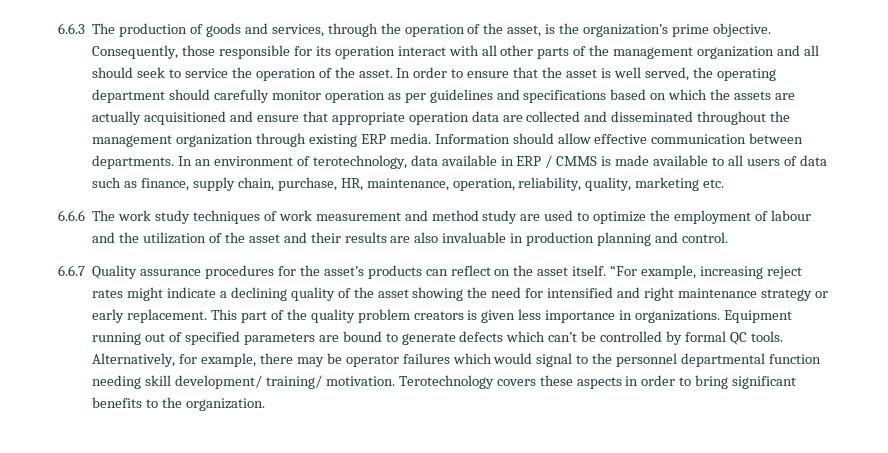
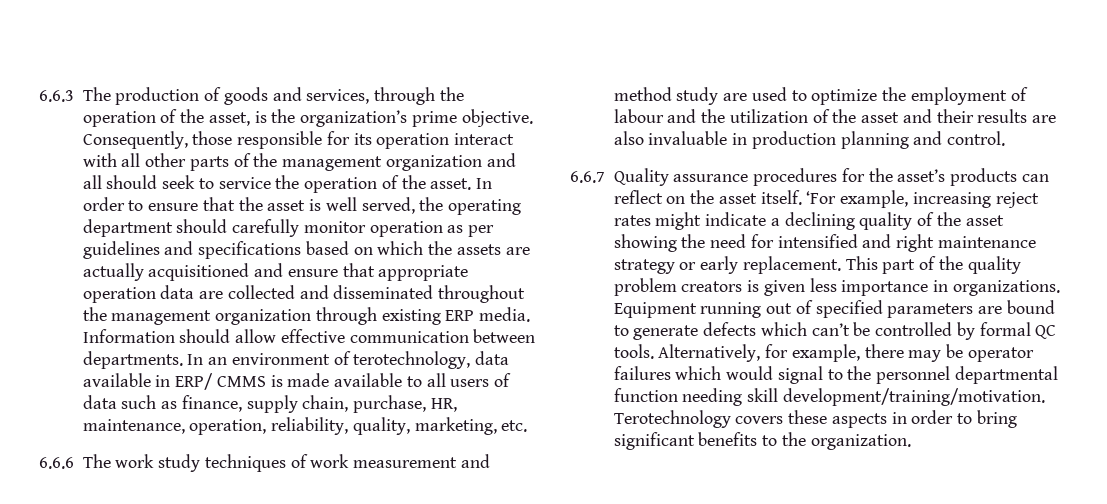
[516,155,553,168] ERP / -> [175,373,214,390] ERP/
[635,177,700,191] marketing -> [414,417,497,435] marketing,
[610,265,638,276] “For -> [806,191,837,204] ‘For
[175,375,395,389] development/ training/ motivation. -> [782,388,1045,406] development/training/motivation.

